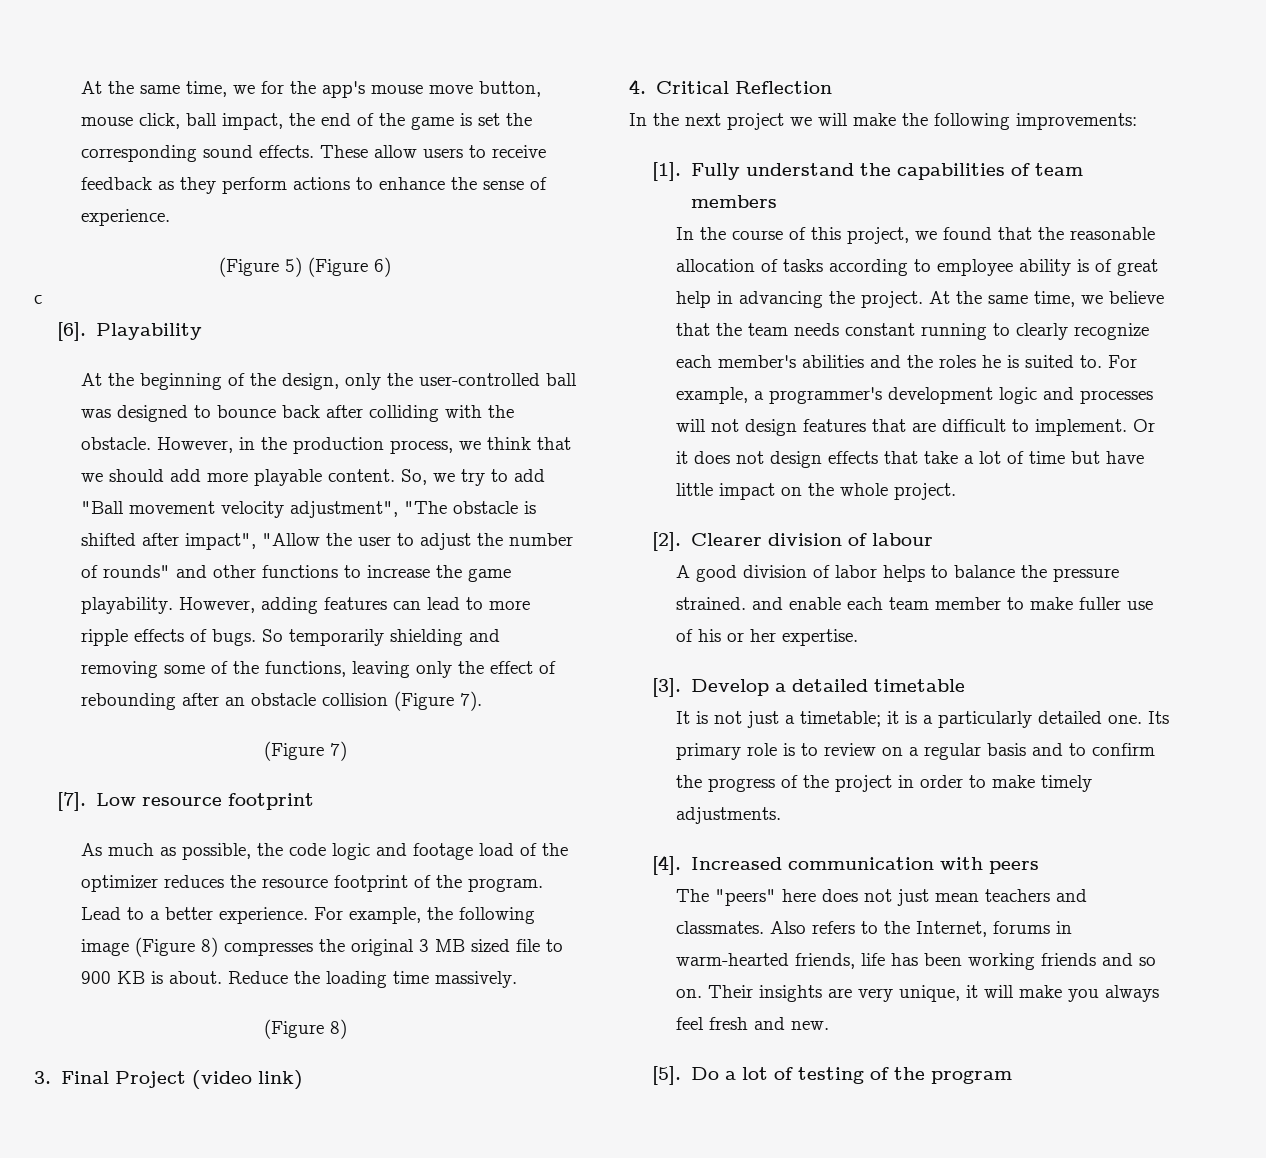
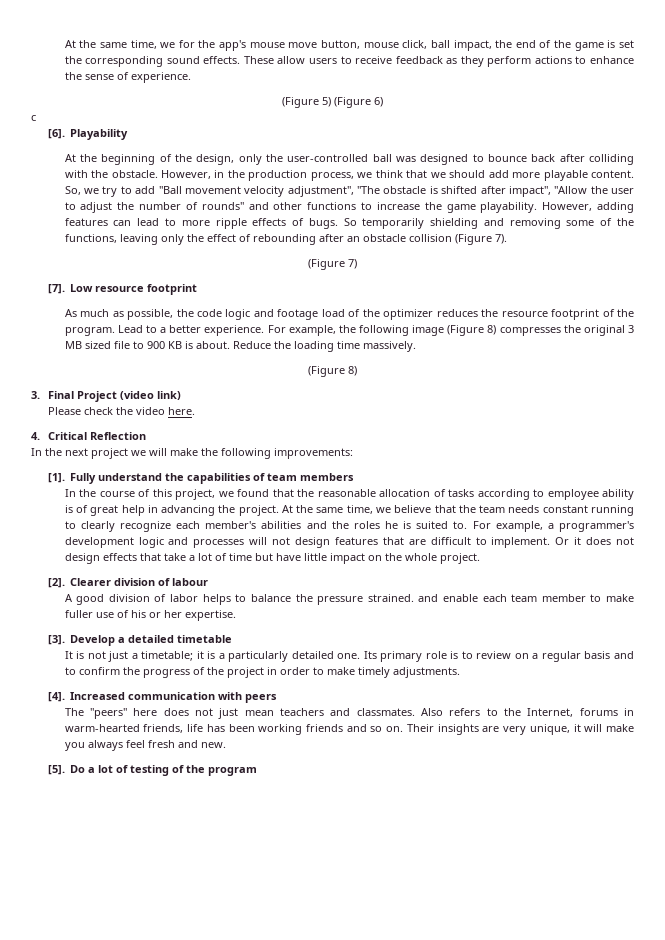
(303, 1080) none -> [47,407,195,415] // Please check the video here.

